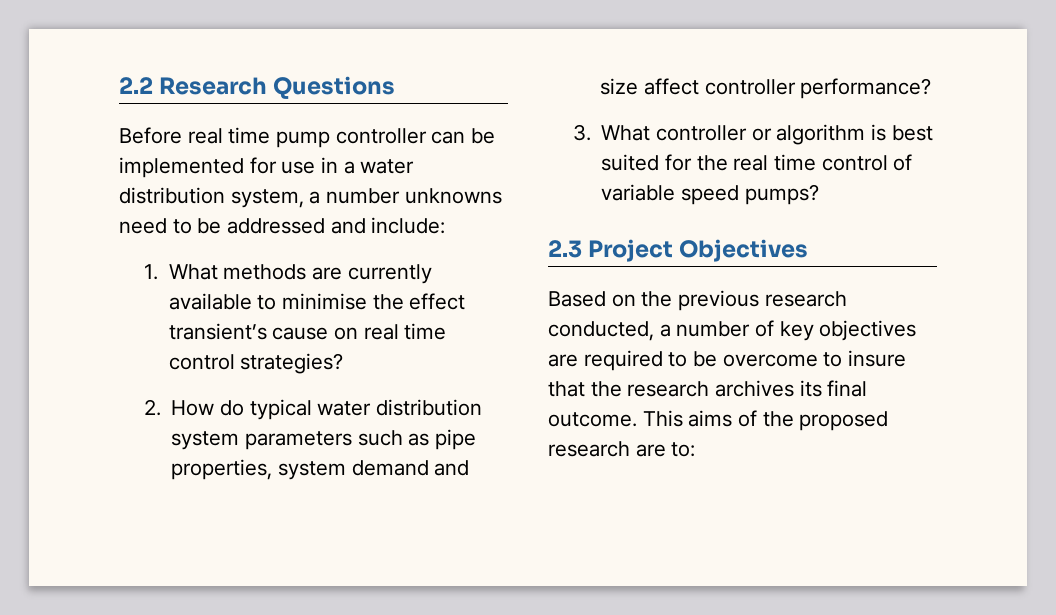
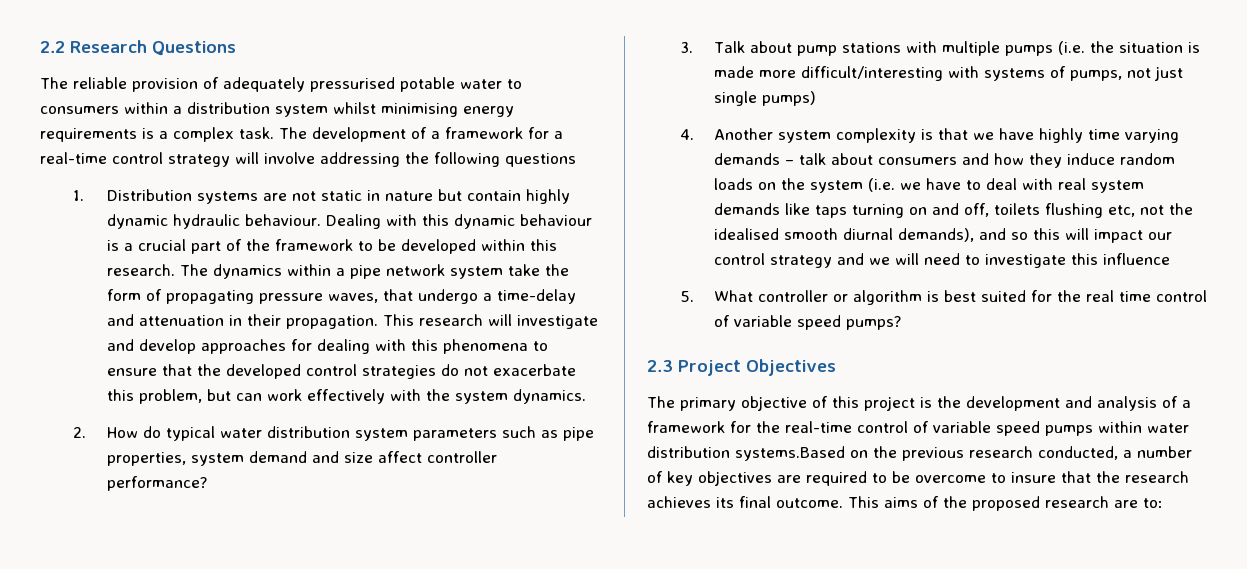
[119,127,496,148] [119,157,415,178] [119,187,502,208] [119,217,446,234] [143,264,432,284] [168,293,466,310] [168,323,447,340] [168,353,344,374] Before real time pump controller can be implemented for use in a water distribution system, a number unknowns need to be addressed and include: // 1. What methods are currently available to minimise the effect transient’s cause on real time control strategies? -> [40,77,522,92] [40,102,514,117] [40,127,563,142] [40,152,576,167] [73,189,570,204] [106,214,592,229] [106,239,557,254] [106,264,569,279] [106,289,576,304] [106,314,598,329] [106,339,548,354] [106,364,576,379] [106,389,586,404] The reliable provision of adequately pressurised potable water to consumers within a distribution system whilst minimising energy requirements is a complex task. The development of a framework for a real-time control strategy will involve addressing the following questions // 1. Distribution systems are not static in nature but contain highly dynamic hydraulic behaviour. Dealing with this dynamic behaviour is a crucial part of the framework to be developed within this research. The dynamics within a pipe network system take the form of propagating pressure waves, that undergo a time-delay and attenuation in their propagation. This research will investigate and develop approaches for dealing with this phenomena to ensure that the developed control strategies do not exacerbate this problem, but can work effectively with the system dynamics.
(591, 132) none -> [713,41,1200,56] [713,66,1183,81] [713,91,816,106] [680,128,1179,143] [713,153,1175,168] [713,178,1144,193] [713,203,1193,218] [713,228,1172,243] [713,253,1170,268] [680,291,695,302] Talk about pump stations with multiple pumps (i.e. the situation is made more difficult/interesting with systems of pumps, not just single pumps) // 4. Another system complexity is that we have highly time varying demands – talk about consumers and how they induce random loads on the system (i.e. we have to deal with real system demands like taps turning on and off, toilets flushing etc, not the idealised smooth diurnal demands), and so this will impact our control strategy and we will need to investigate this influence // 5.
[548,291,606,307] Based -> [647,396,1191,411] [647,421,1189,436] [647,446,845,461] The primary objective of this project is the development and analysis of a framework for the real-time control of variable speed pumps within water distribution systems.Based
[715,380,795,397] archives -> [647,496,711,508] achieves

